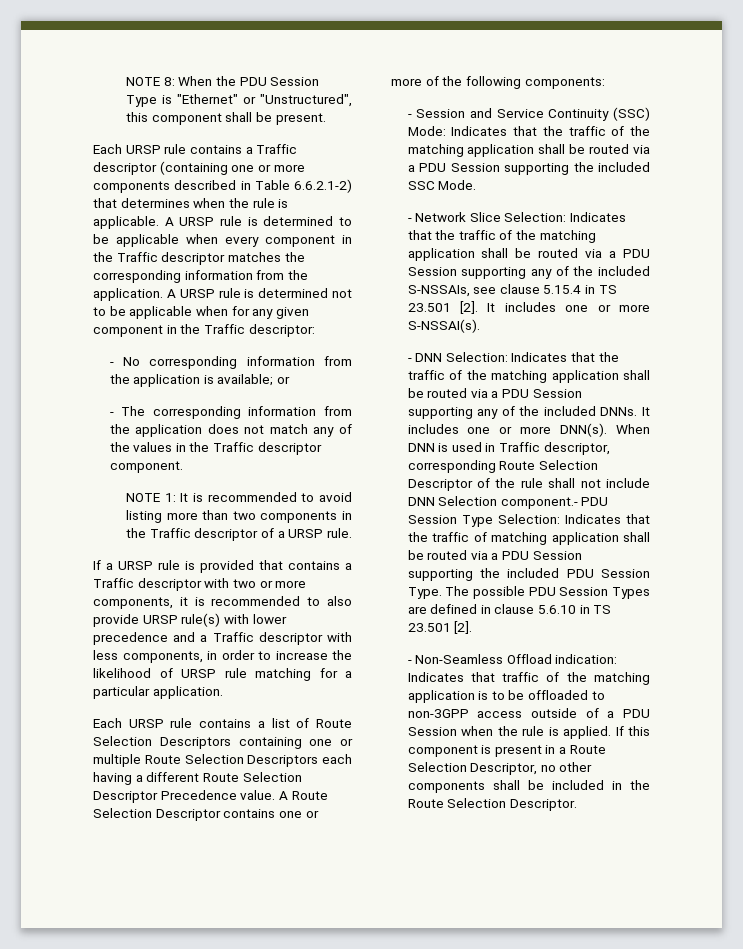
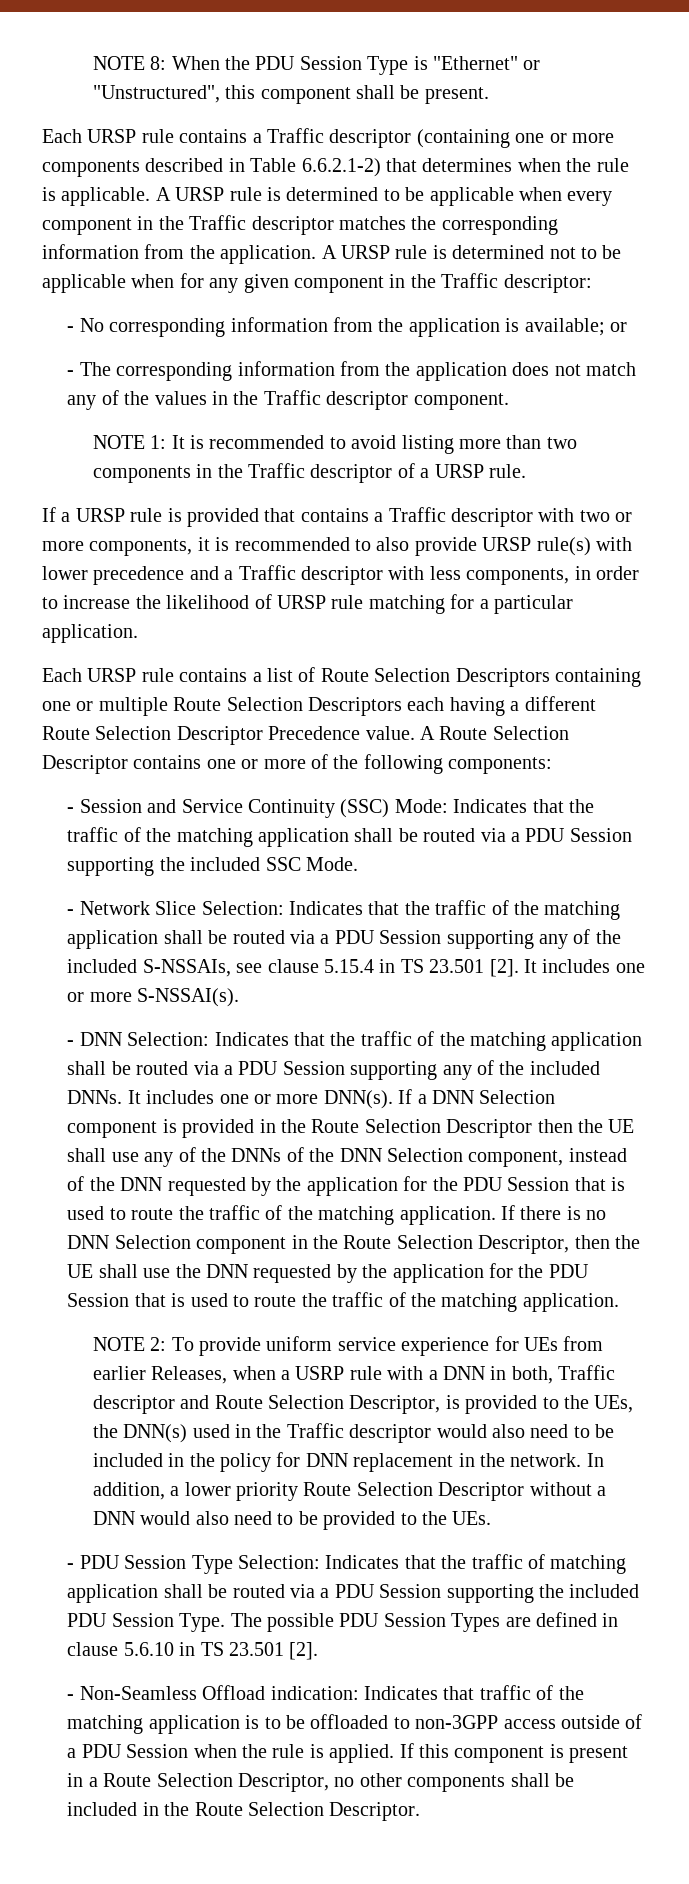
[616,424,650,434] [407,442,610,455] [407,460,598,473] [407,478,650,491] [407,496,578,509] When DNN is used in Traffic descriptor, corresponding Route Selection Descriptor of the rule shall not include DNN Selection component.- -> [398,1089,556,1104] [67,1119,635,1138] [67,1147,627,1167] [67,1176,626,1196] [67,1205,607,1225] [67,1235,640,1254] [67,1263,589,1283] [67,1292,619,1312] [92,1336,604,1356] [92,1365,616,1384] [92,1395,634,1414] [92,1423,615,1443] [92,1452,604,1472] [92,1482,606,1501] [92,1511,492,1530] [67,1563,75,1569] If a DNN Selection component is provided in the Route Selection Descriptor then the UE shall use any of the DNNs of the DNN Selection component, instead of the DNN requested by the application for the PDU Session that is used to route the traffic of the matching application. If there is no DNN Selection component in the Route Selection Descriptor, then the UE shall use the DNN requested by the application for the PDU Session that is used to route the traffic of the matching application. // NOTE 2: To provide uniform service experience for UEs from earlier Releases, when a USRP rule with a DNN in both, Traffic descriptor and Route Selection Descriptor, is provided to the UEs, the DNN(s) used in the Traffic descriptor would also need to be included in the policy for DNN replacement in the network. In addition, a lower priority Route Selection Descriptor without a DNN would also need to be provided to the UEs. // -

